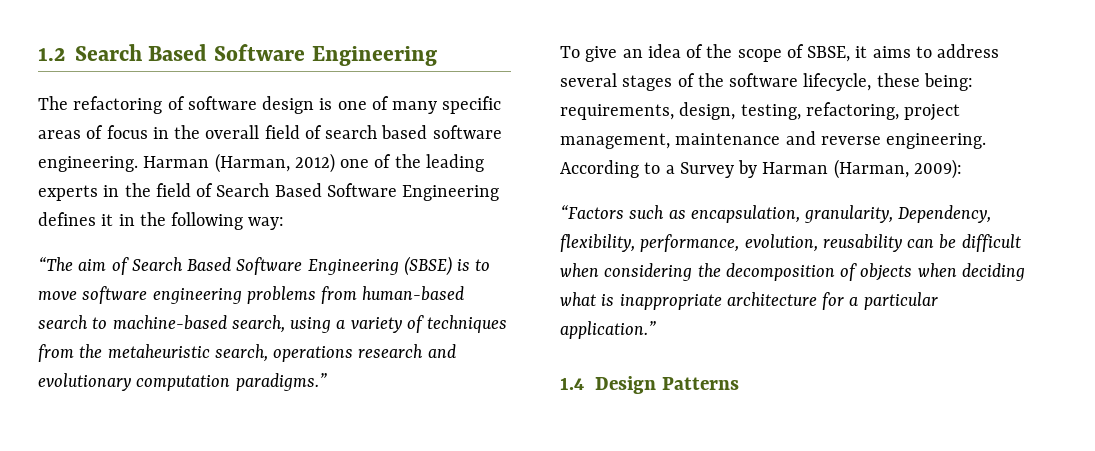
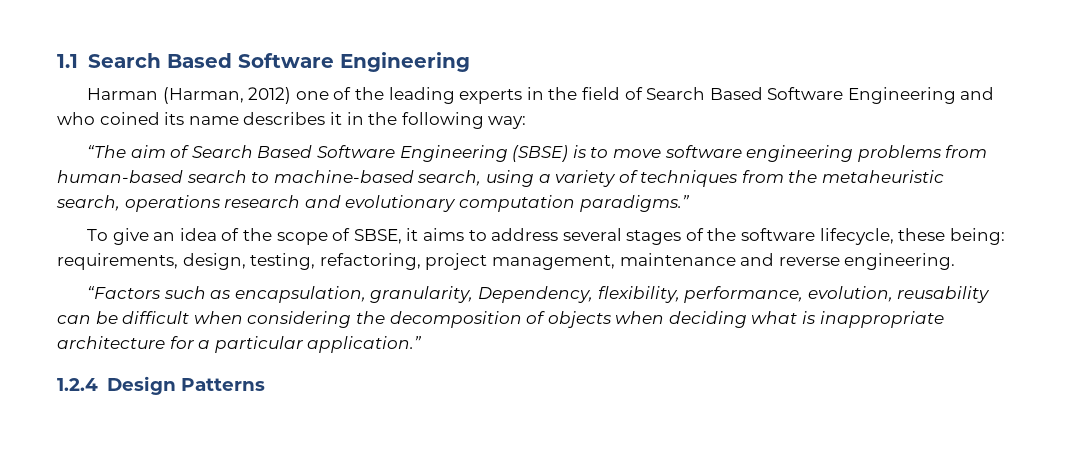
[38,48,65,61] 1.2 -> [57,54,78,68] 1.1
[38,96,502,114] [38,125,502,139] [38,156,138,172] The refactoring of software design is one of many specific areas of focus in the overall field of search based software engineering. -> (471, 62) none
[38,212,96,226] defines -> [960,87,995,100] [57,112,326,125] and who coined its name describes
[560,159,962,179] According to a Survey by Harman (Harman, 2009): -> (956, 261) none
[560,377,584,390] 1.4 -> [57,378,98,391] 1.2.4

